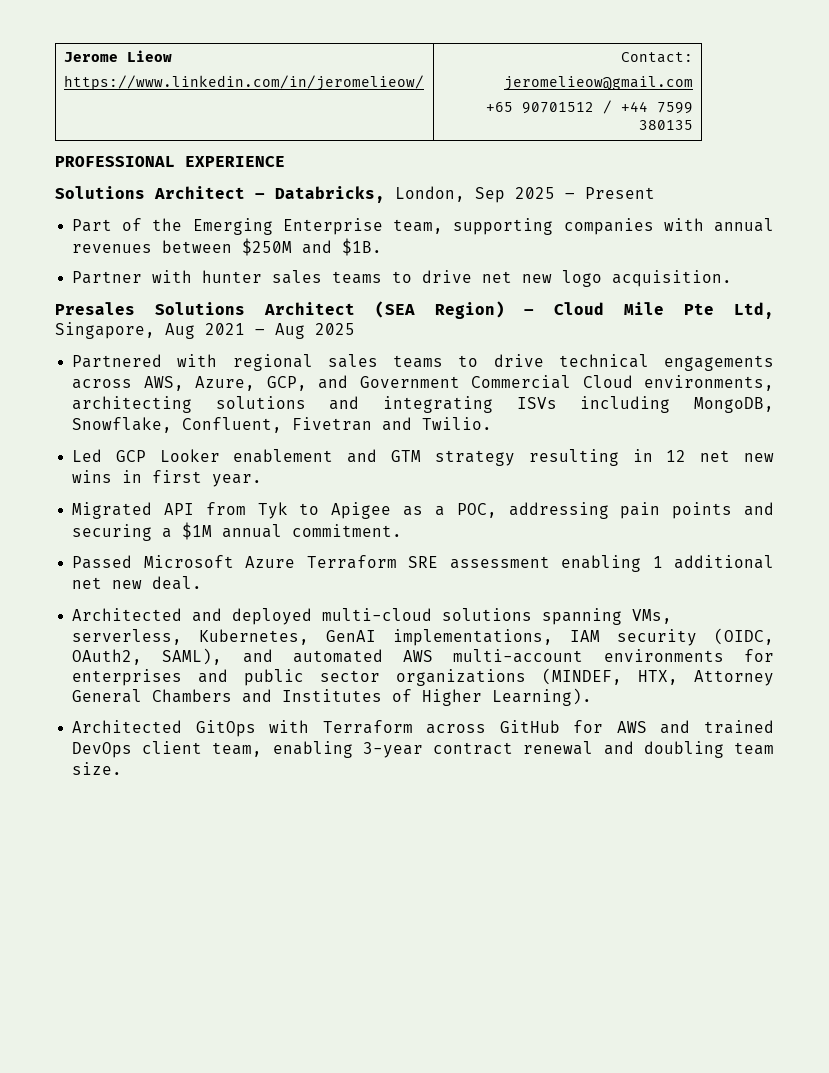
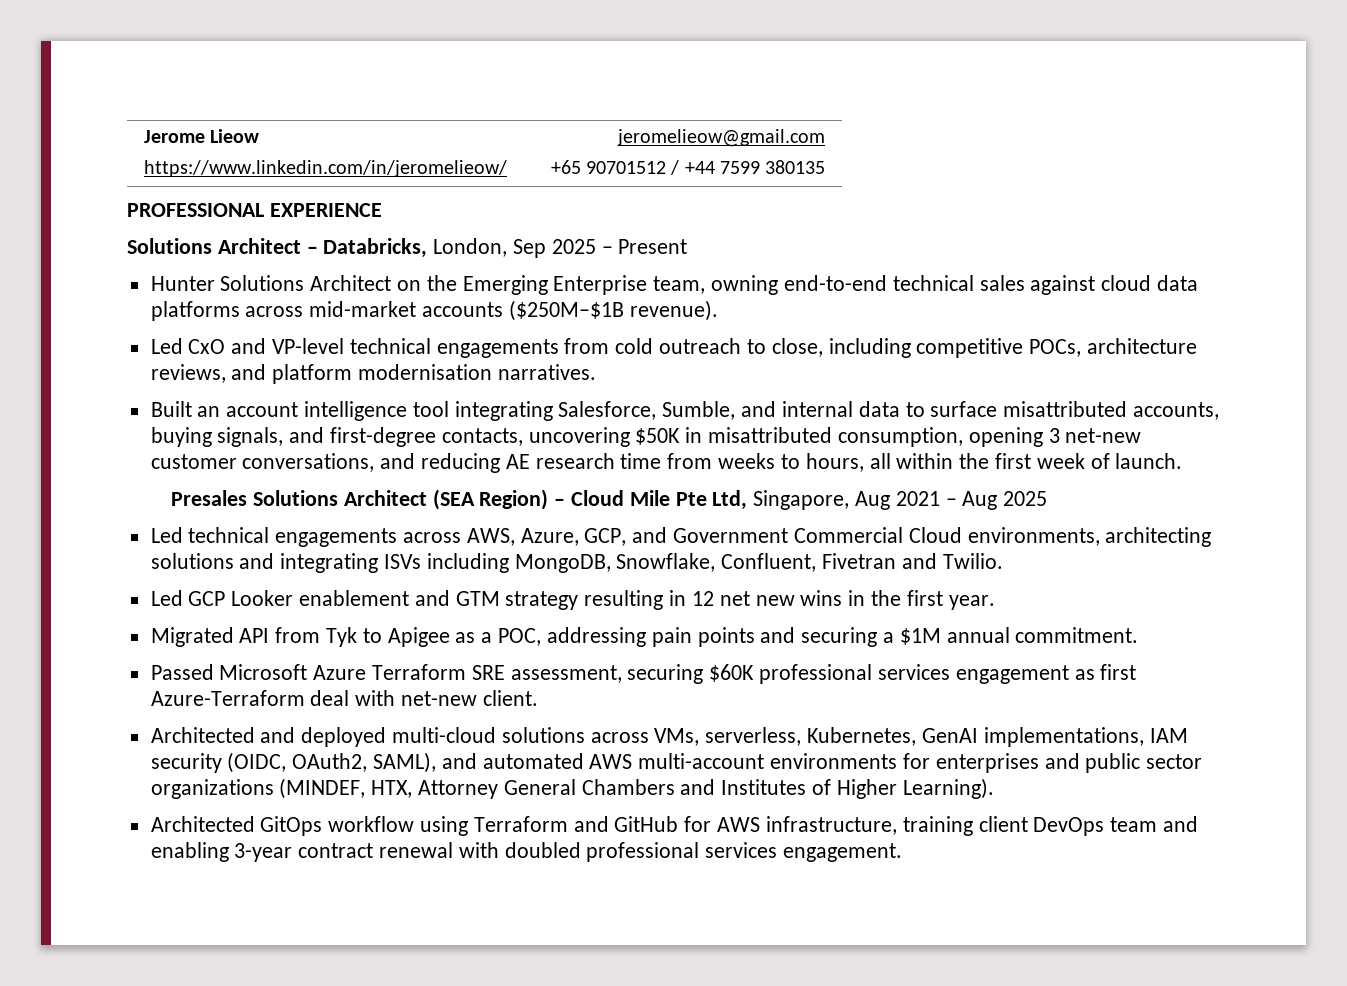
[621,52,694,63] Contact: // -> (507, 168) none
[72,218,775,235] [72,238,383,256] [72,270,733,287] Part of the Emerging Enterprise team, supporting companies with annual revenues between $250M and $1B. // Partner with hunter sales teams to drive net new logo acquisition. -> [150,275,1198,295] [150,300,718,321] [150,338,1197,358] [150,364,596,384] [150,401,1219,421] [150,427,1142,447] [150,453,1183,473] Hunter Solutions Architect on the Emerging Enterprise team, owning end-to-end technical sales against cloud data platforms across mid-market accounts ($250M–$1B revenue). // Led CxO and VP-level technical engagements from cold outreach to close, including competitive POCs, architecture reviews, and platform modernisation narratives. // Built an account intelligence tool integrating Salesforce, Sumble, and internal data to surface misattributed accounts, buying signals, and first-degree contacts, uncovering $50K in misattributed consumption, opening 3 net-new customer conversations, and reducing AE research time from weeks to hours, all within the first week of launch.
[72,354,544,371] Partnered with regional sales teams to drive -> [150,527,183,543] Led
(143, 476) none -> [870,590,901,606] the
[449,555,774,572] [72,576,203,590] assessment enabling 1 additional net new deal. -> [510,664,1137,684] [150,690,538,706] assessment, securing $60K professional services engagement as first Azure-Terraform deal with net-new client.
[542,608,623,625] spanning -> [590,732,649,743] across
[269,720,774,734] [72,741,775,758] [72,762,123,775] with Terraform across GitHub for AWS and trained DevOps client team, enabling 3-year contract renewal and doubling team size. -> [328,816,1198,836] [150,842,903,862] workflow using Terraform and GitHub for AWS infrastructure, training client DevOps team and enabling 3-year contract renewal with doubled professional services engagement.

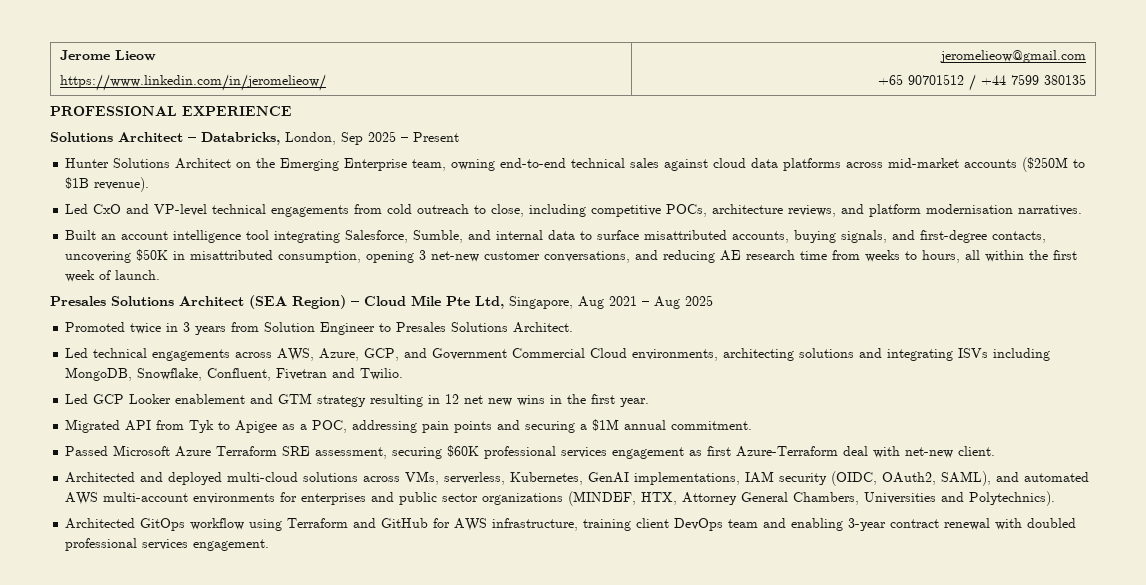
[508,300,624,321] ($250M–$1B -> [1022,157,1086,172] [65,177,90,189] ($250M to $1B
(1048, 498) none -> [65,322,574,335] // Promoted twice in 3 years from Solution Engineer to Presales Solutions Architect.
[581,778,994,799] Chambers and Institutes of Higher Learning). -> [793,491,1056,506] Chambers, Universities and Polytechnics).

